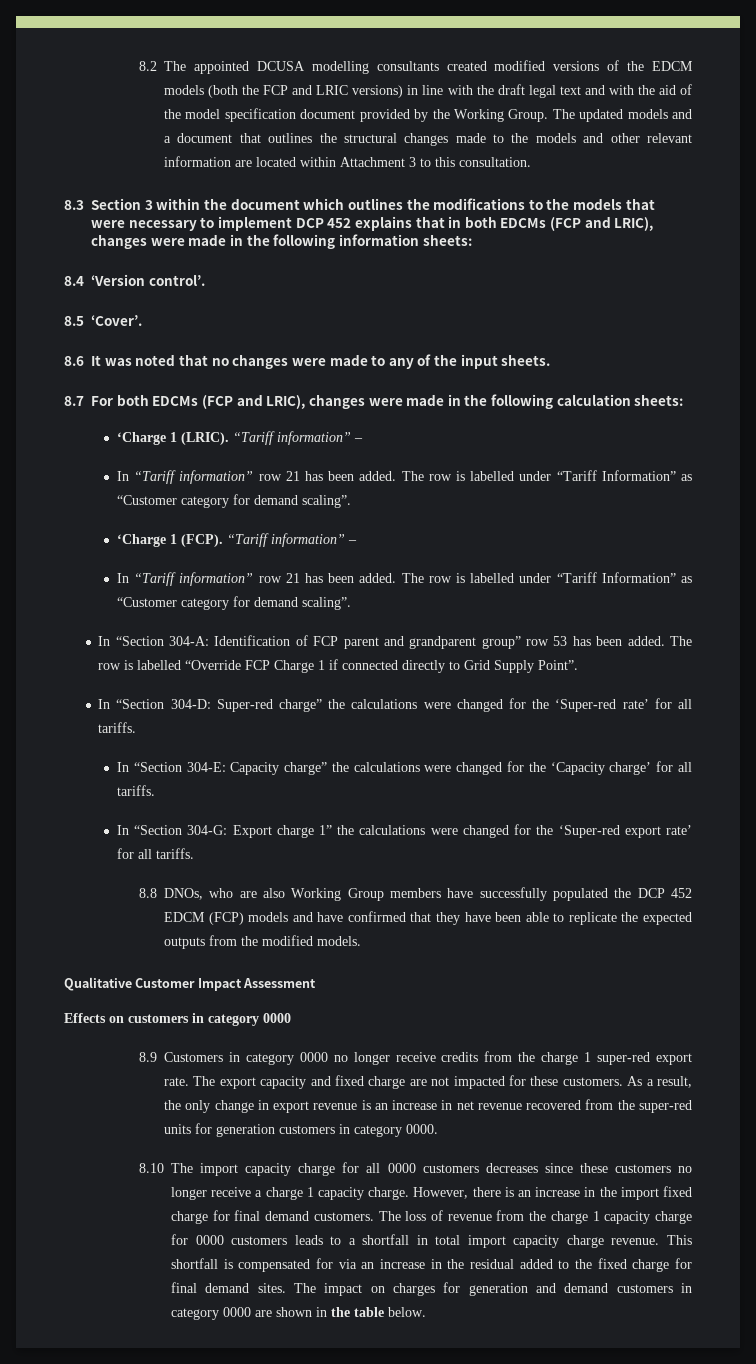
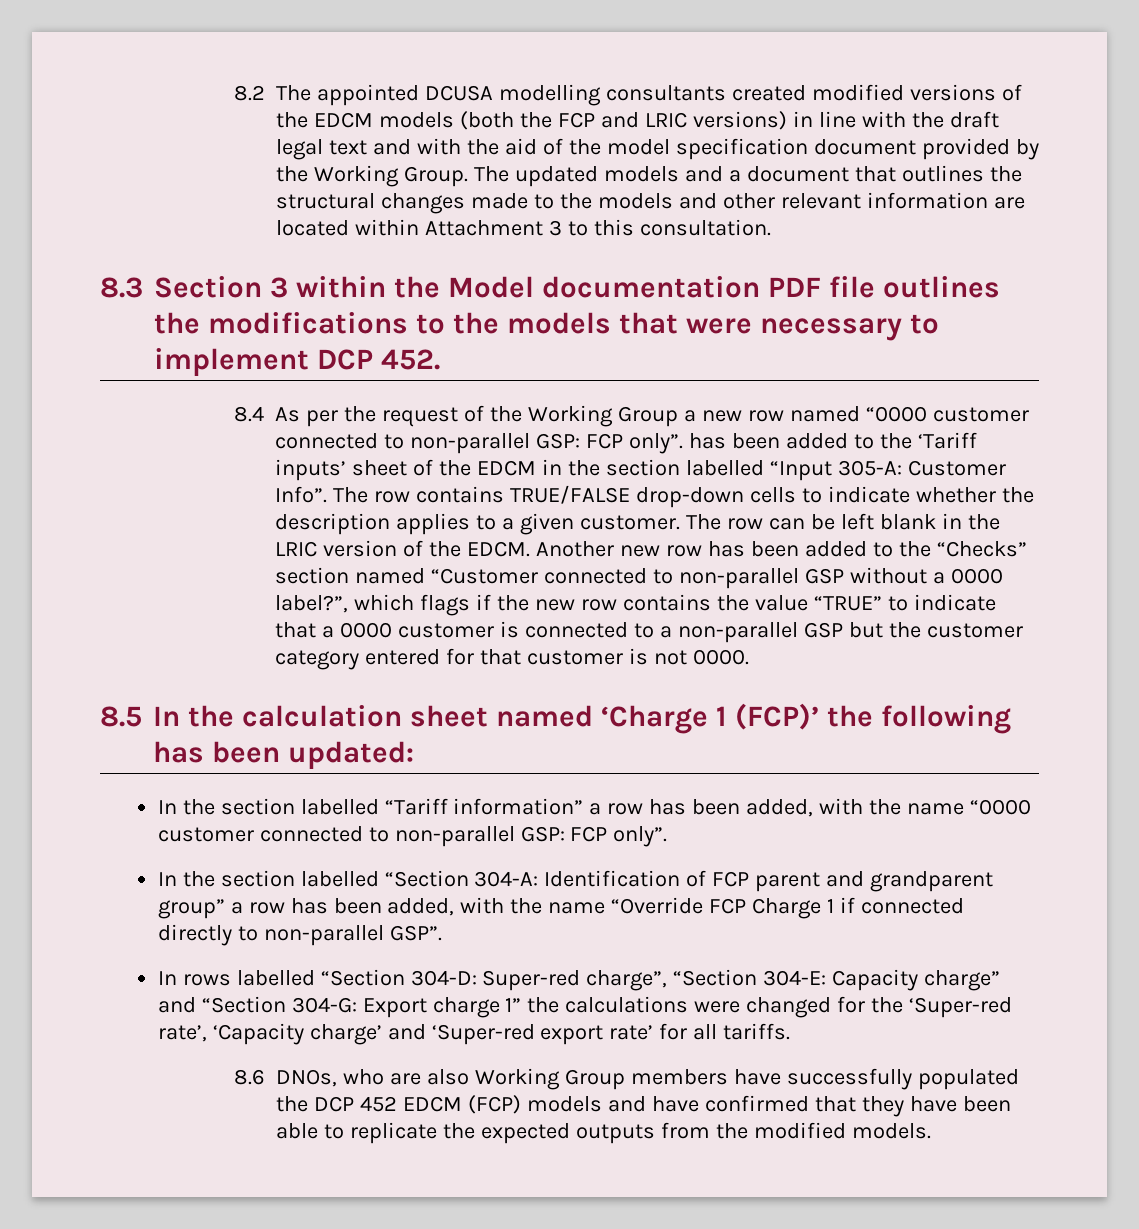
[230,198,345,210] document which -> [447,276,875,298] Model documentation PDF file
[327,216,654,231] [91,234,472,249] [64,274,205,286] [64,315,142,326] [64,354,551,369] [64,394,684,409] [116,431,363,445] [116,470,693,484] [116,494,351,508] [116,533,357,547] [116,572,693,586] [116,596,351,610] [98,636,111,646] 452 explains that in both EDCMs (FCP and LRIC), changes were made in the following information sheets: // 8.4 ‘Version control’. // 8.5 ‘Cover’. // 8.6 It was noted that no changes were made to any of the input sheets. // 8.7 For both EDCMs (FCP and LRIC), changes were made in the following calculation sheets: // ‘Charge 1 (LRIC). “Tariff information” – // In “Tariff information” row 21 has been added. The row is labelled under “Tariff Information” as “Customer category for demand scaling”. // ‘Charge 1 (FCP). “Tariff information” – // In “Tariff information” row 21 has been added. The row is labelled under “Tariff Information” as “Customer category for demand scaling”. // In -> [380,349,440,370] [234,405,1029,427] [275,432,977,454] [275,459,1006,481] [275,485,1034,508] [275,513,1000,535] [275,540,1027,557] [275,567,1003,589] [275,594,996,616] [275,621,1023,643] [275,648,749,670] [100,703,1011,734] [153,741,414,769] [157,798,1031,817] [157,826,668,847] [157,870,379,887] 452. // 8.4 As per the request of the Working Group a new row named “0000 customer connected to non-parallel GSP: FCP only”. has been added to the ‘Tariff inputs’ sheet of the EDCM in the section labelled “Input 305-A: Customer Info”. The row contains TRUE/FALSE drop-down cells to indicate whether the description applies to a given customer. The row can be left blank in the LRIC version of the EDCM. Another new row has been added to the “Checks” section named “Customer connected to non-parallel GSP without a 0000 label?”, which flags if the new row contains the value “TRUE” to indicate that a 0000 customer is connected to a non-parallel GSP but the customer category entered for that customer is not 0000. // 8.5 In the calculation sheet named ‘Charge 1 (FCP)’ the following has been updated: // In the section labelled “Tariff information” a row has been added, with the name “0000 customer connected to non-parallel GSP: FCP only”. // In the section labelled
[526,636,693,646] [98,660,182,670] row 53 has been added. The row is labelled -> [230,897,606,916] a row has been added, with the name
[464,660,579,673] [98,699,111,709] Grid Supply Point”. // In -> [263,925,442,946] [157,970,315,986] non-parallel GSP”. // In rows labelled
[278,698,692,712] [98,722,137,733] [116,761,692,775] [116,785,155,796] [116,825,129,835] charge” the calculations were changed for the ‘Super-red rate’ for all tariffs. // In “Section 304-E: Capacity charge” the calculations were changed for the ‘Capacity charge’ for all tariffs. // In -> [586,969,1001,991] [157,997,196,1013] charge”, “Section 304-E: Capacity charge” and
(620, 831) none -> [157,1023,535,1045] rate’, ‘Capacity charge’ and ‘Super-red
[139,888,158,898] 8.8 -> [234,1069,266,1085] 8.6
[64,977,317,991] [64,1013,291,1026] [139,1051,692,1065] [164,1075,692,1089] [164,1099,692,1113] [164,1123,439,1137] [139,1162,692,1176] [171,1186,692,1200] [171,1210,693,1224] [171,1234,692,1248] [171,1258,693,1272] [171,1282,692,1296] [171,1307,427,1320] // Qualitative Customer Impact Assessment // Effects on customers in category 0000 // 8.9 Customers in category 0000 no longer receive credits from the charge 1 super-red export rate. The export capacity and fixed charge are not impacted for these customers. As a result, the only change in export revenue is an increase in net revenue recovered from the super-red units for generation customers in category 0000. // 8.10 The import capacity charge for all 0000 customers decreases since these customers no longer receive a charge 1 capacity charge. However, there is an increase in the import fixed charge for final demand customers. The loss of revenue from the charge 1 capacity charge for 0000 customers leads to a shortfall in total import capacity charge revenue. This shortfall is compensated for via an increase in the residual added to the fixed charge for final demand sites. The impact on charges for generation and demand customers in category 0000 are shown in the table below. -> (931, 1131) none

